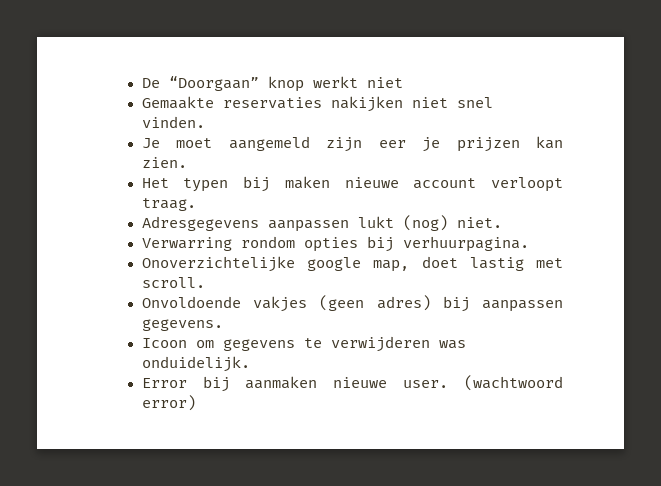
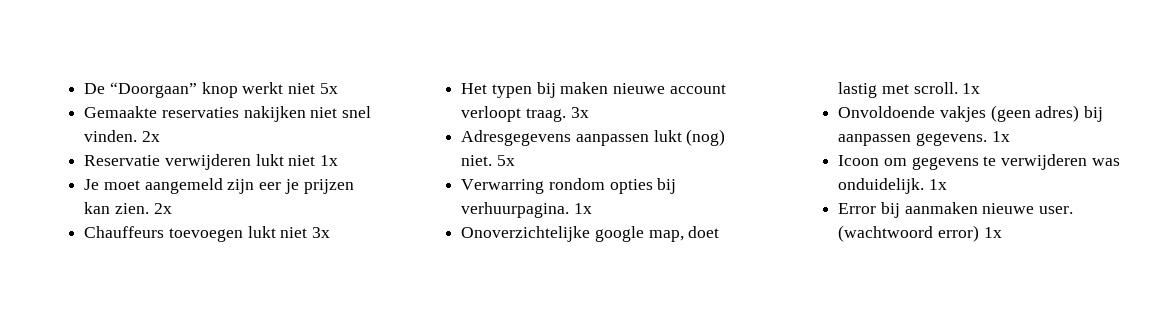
(403, 82) none -> [319,83,338,94] 5x
(205, 122) none -> [141,131,160,142] [84,154,339,170] 2x // Reservatie verwijderen lukt niet 1x
(187, 162) none -> [153,203,172,214] [84,226,331,242] 2x // Chauffeurs toevoegen lukt niet 3x
(196, 204) none -> [570,107,589,118] 3x
(502, 222) none -> [496,155,515,166] 5x
(529, 244) none -> [573,203,592,214] 1x
(205, 282) none -> [962,83,981,94] 1x
(223, 325) none -> [991,131,1010,142] 1x
(250, 364) none -> [928,179,947,190] 1x
(196, 403) none -> [983,227,1002,238] 1x

